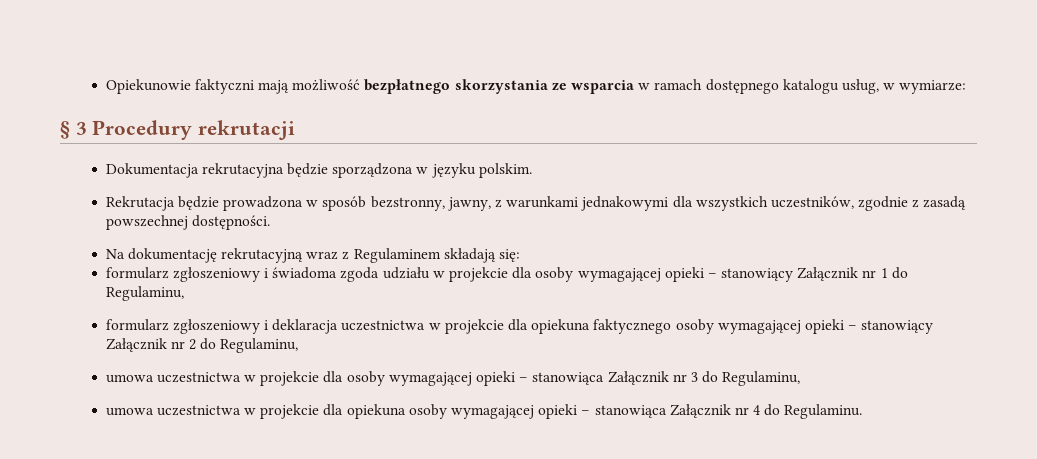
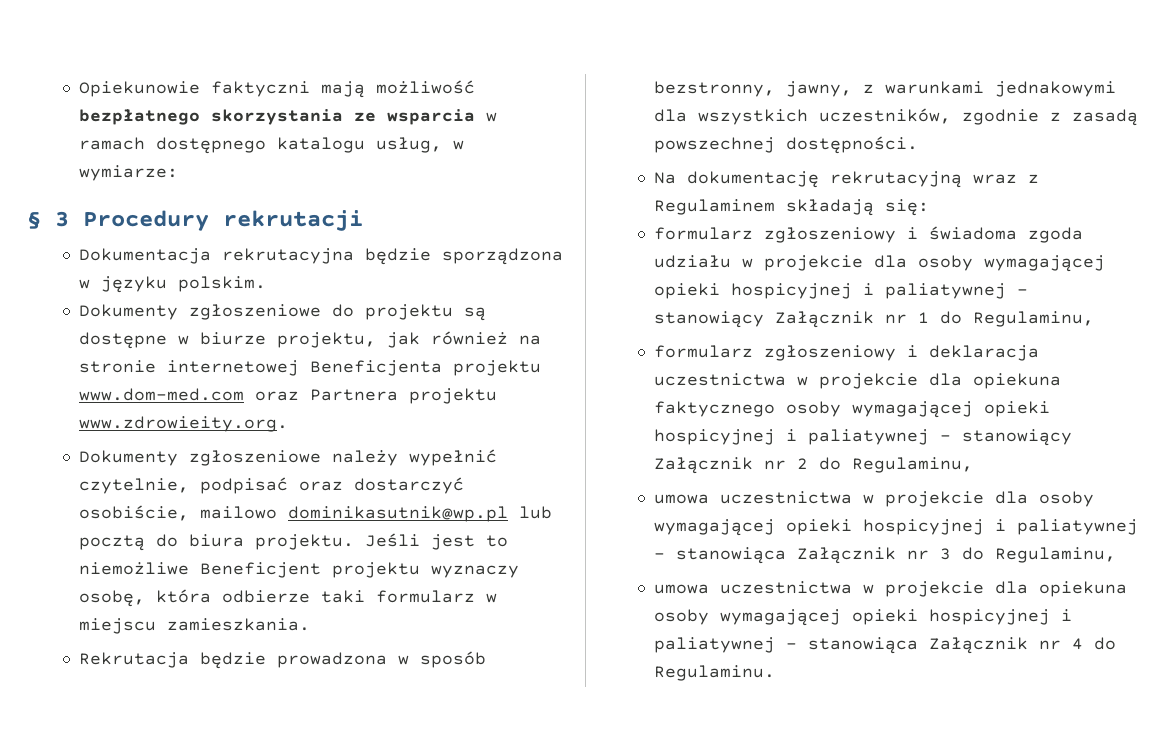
(532, 170) none -> [79,304,487,321] [79,331,542,349] [79,360,542,376] [79,388,498,404] [79,416,289,432] [79,449,498,466] [79,477,465,494] [79,505,553,522] [79,533,509,551] [79,562,520,578] [79,589,498,607] [79,618,311,634] // Dokumenty zgłoszeniowe do projektu są dostępne w biurze projektu, jak również na stronie internetowej Beneficjenta projektu www.dom-med.com oraz Partnera projektu www.zdrowieity.org. // Dokumenty zgłoszeniowe należy wypełnić czytelnie, podpisać oraz dostarczyć osobiście, mailowo dominikasutnik@wp.pl lub pocztą do biura projektu. Jeśli jest to niemożliwe Beneficjent projektu wyznaczy osobę, która odbierze taki formularz w miejscu zamieszkania.
(704, 274) none -> [731,283,1007,299] hospicyjnej i paliatywnej
(844, 326) none -> [654,429,930,445] hospicyjnej i paliatywnej
(516, 378) none -> [863,519,1139,535] hospicyjnej i paliatywnej
(578, 411) none -> [929,609,1073,625] [654,637,776,653] hospicyjnej i paliatywnej

